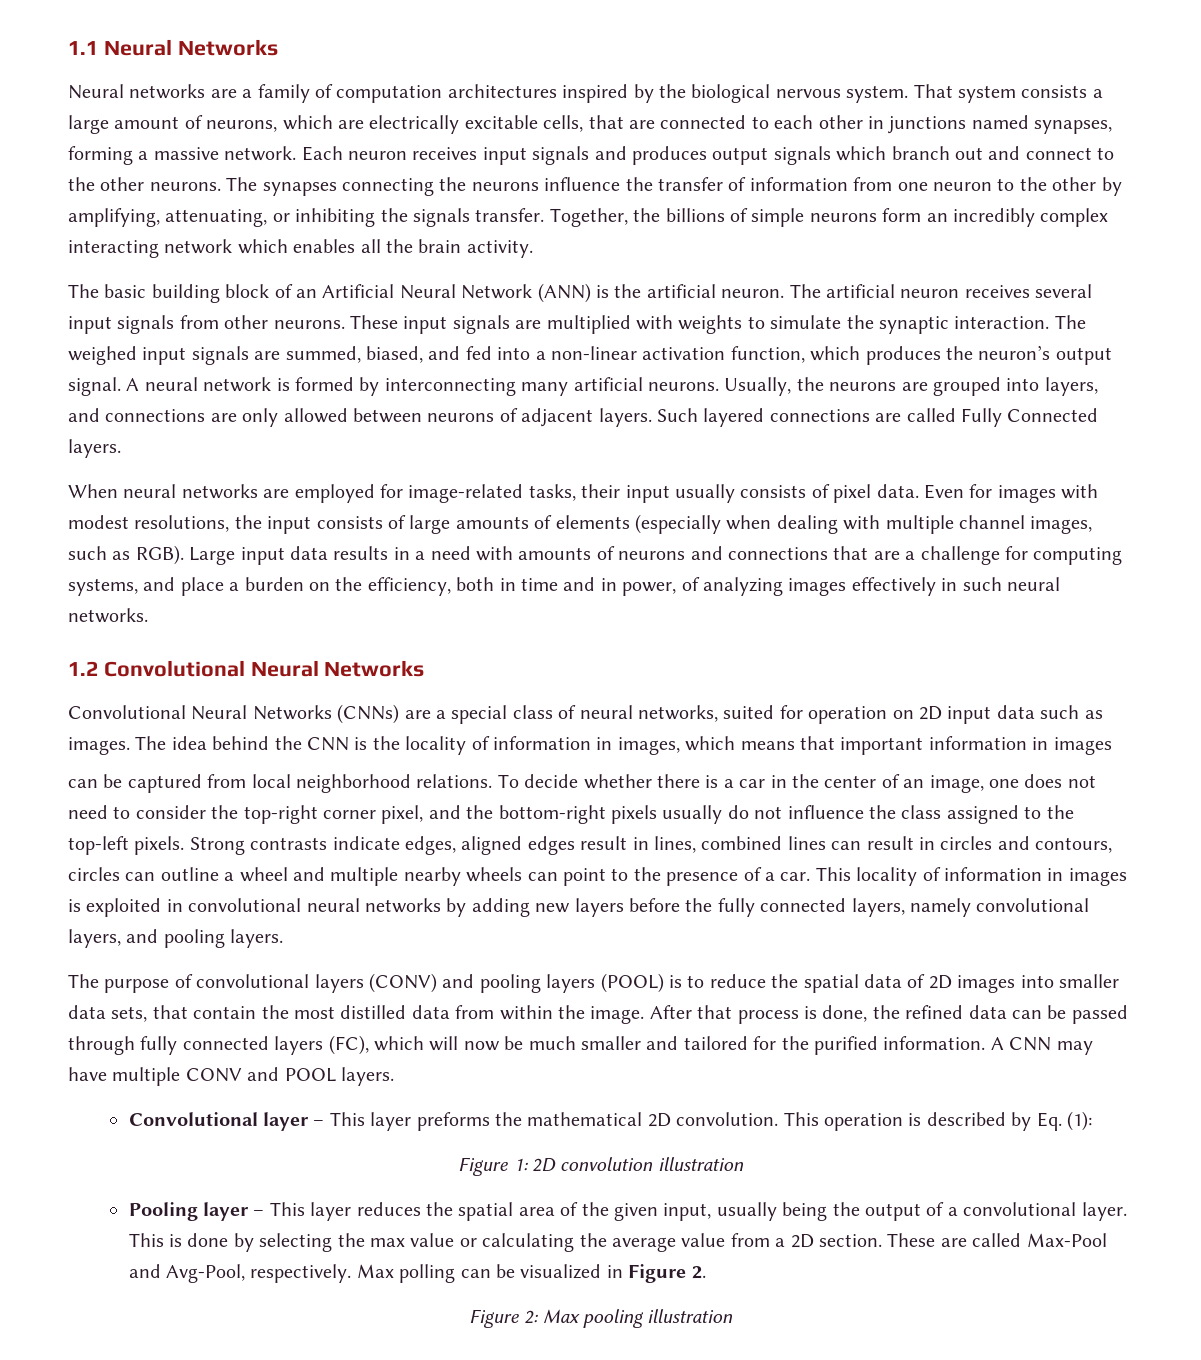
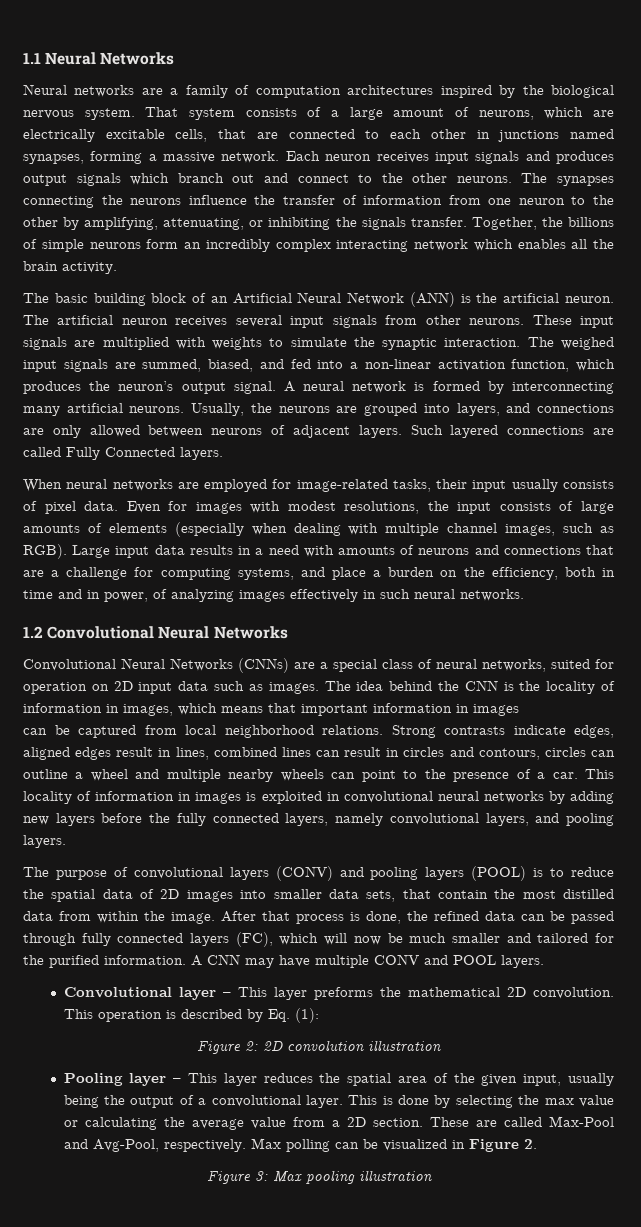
(1088, 91) none -> [307,107,322,117] of
[497,774,1096,793] [68,805,1074,824] [68,836,185,855] To decide whether there is a car in the center of an image, one does not need to consider the top-right corner pixel, and the bottom-right pixels usually do not influence the class assigned to the top-left pixels. -> (383, 730) none
[513,1158,528,1171] 1: -> [245,1041,258,1051] 2:
[524,1310,539,1324] 2: -> [254,1171,268,1181] 3:

